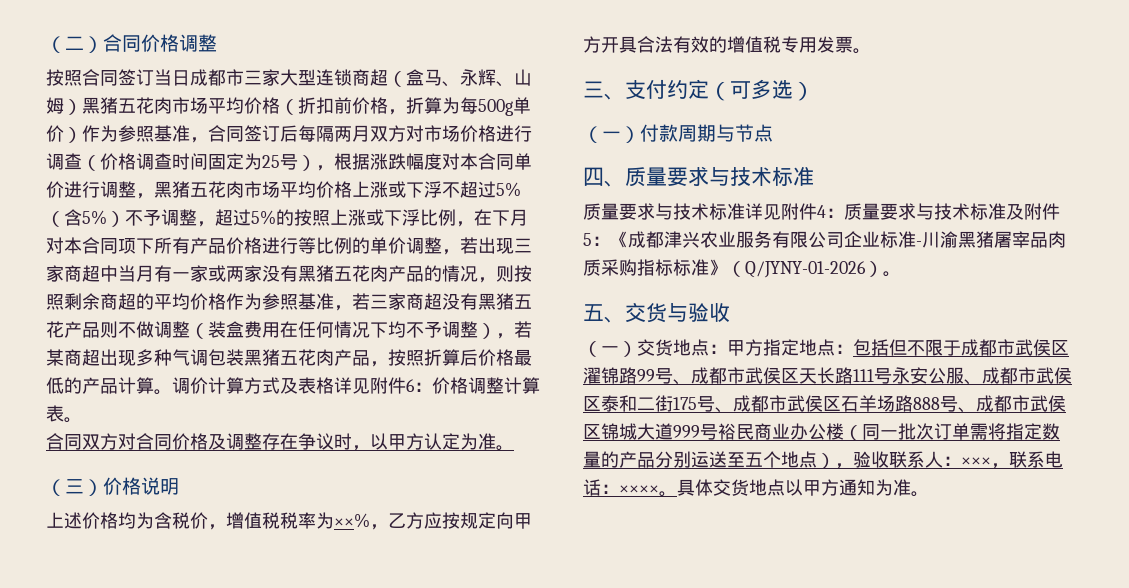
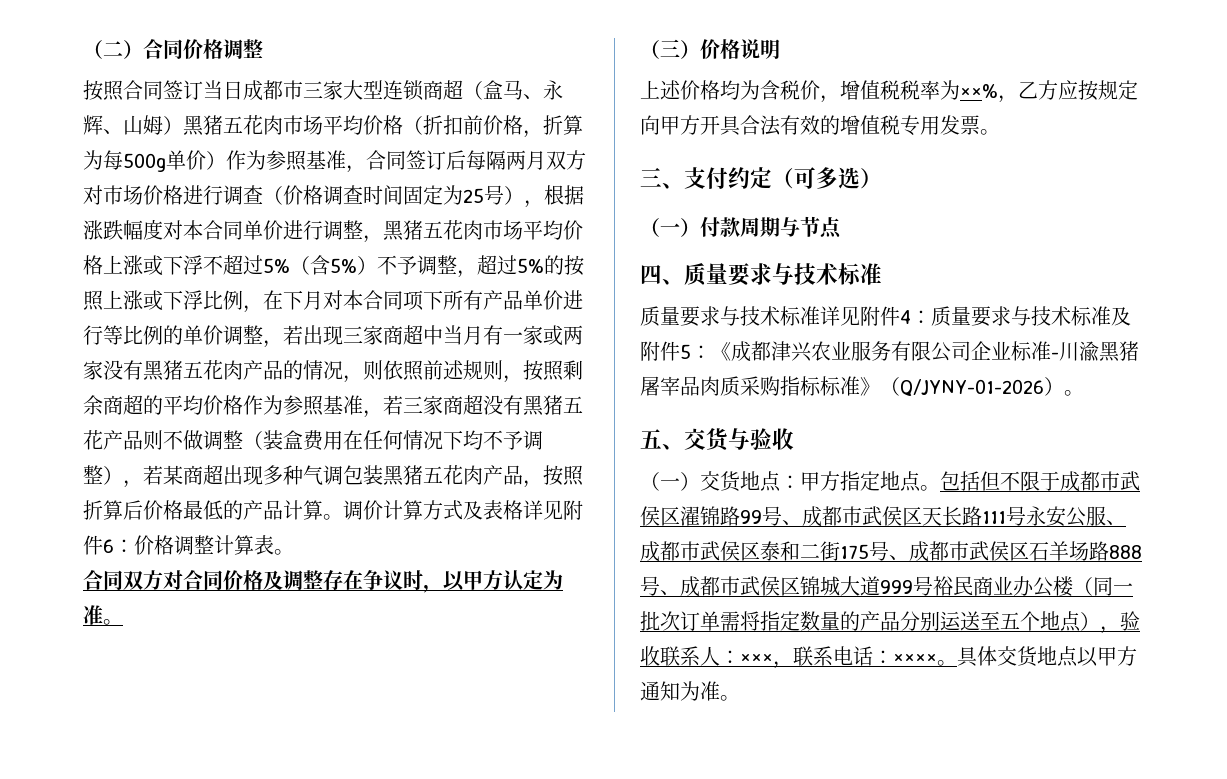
[226,237,262,254] 价格 -> [523,290,563,310] 单价
(514, 273) none -> [383,360,523,383] 依照前述规则，
[835,344,853,354] ： -> [920,485,940,491] 。

